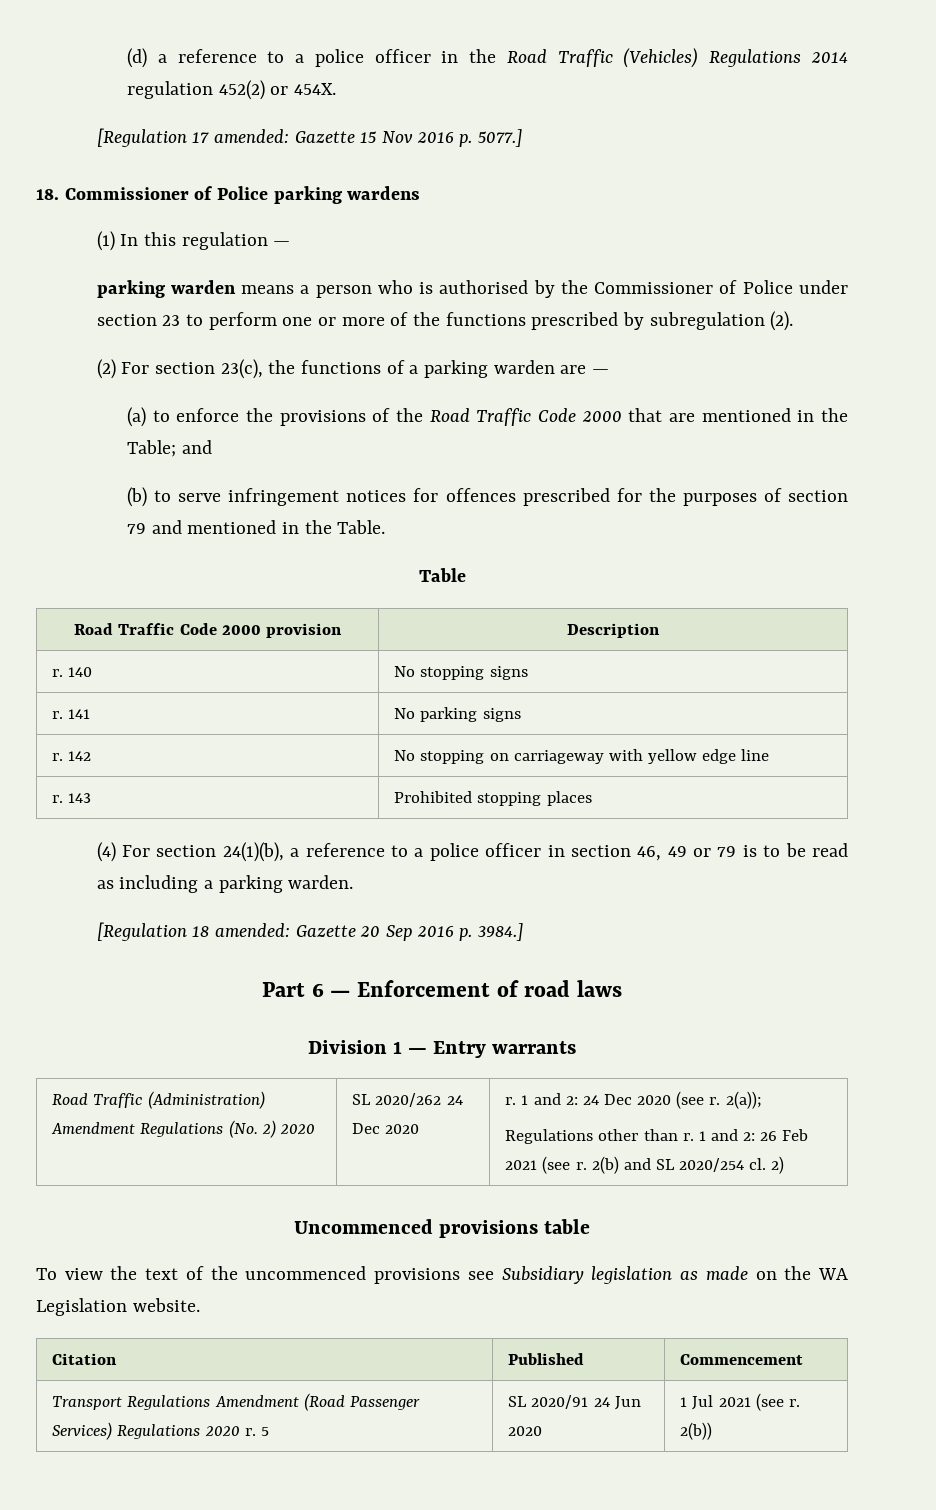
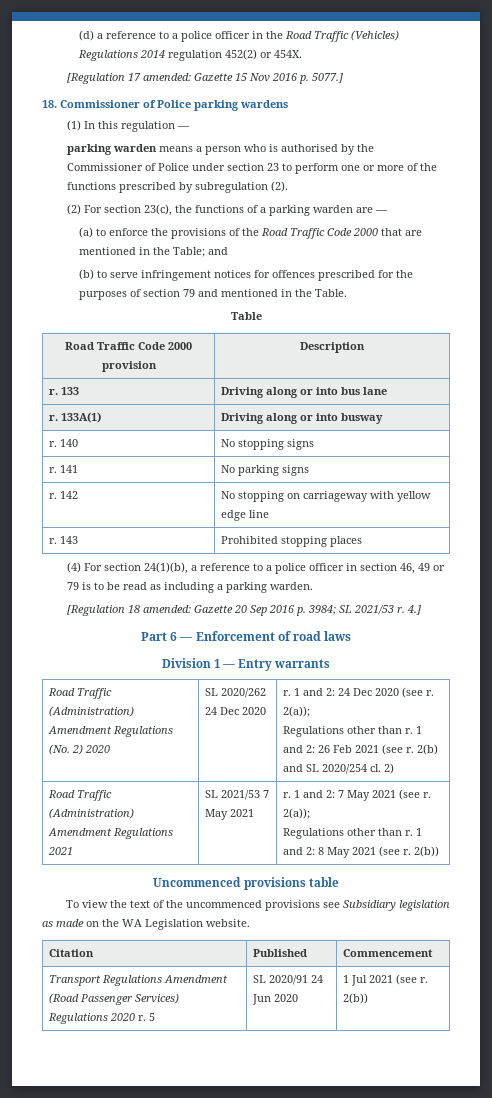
(660, 630) none -> [49,387,80,395] [221,387,388,398] [49,412,102,423] [221,413,384,424] // r. 133 | Driving along or into bus lane // r. 133A(1) | Driving along or into busway
[478,923,524,941] 3984.] -> [307,605,421,615] 3984; SL 2021/53 r. 4.]
(785, 1165) none -> [48,790,113,801] [49,808,135,819] [48,828,174,839] [48,847,74,855] [205,790,270,800] [205,809,255,820] [283,789,432,801] [283,808,311,819] [283,828,423,839] [283,846,440,858] // Road Traffic (Administration) Amendment Regulations 2021 | SL 2021/53 7 May 2021 | r. 1 and 2: 7 May 2021 (see r. 2(a)); // Regulations other than r. 1 and 2: 8 May 2021 (see r. 2(b))

